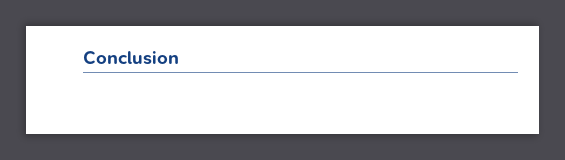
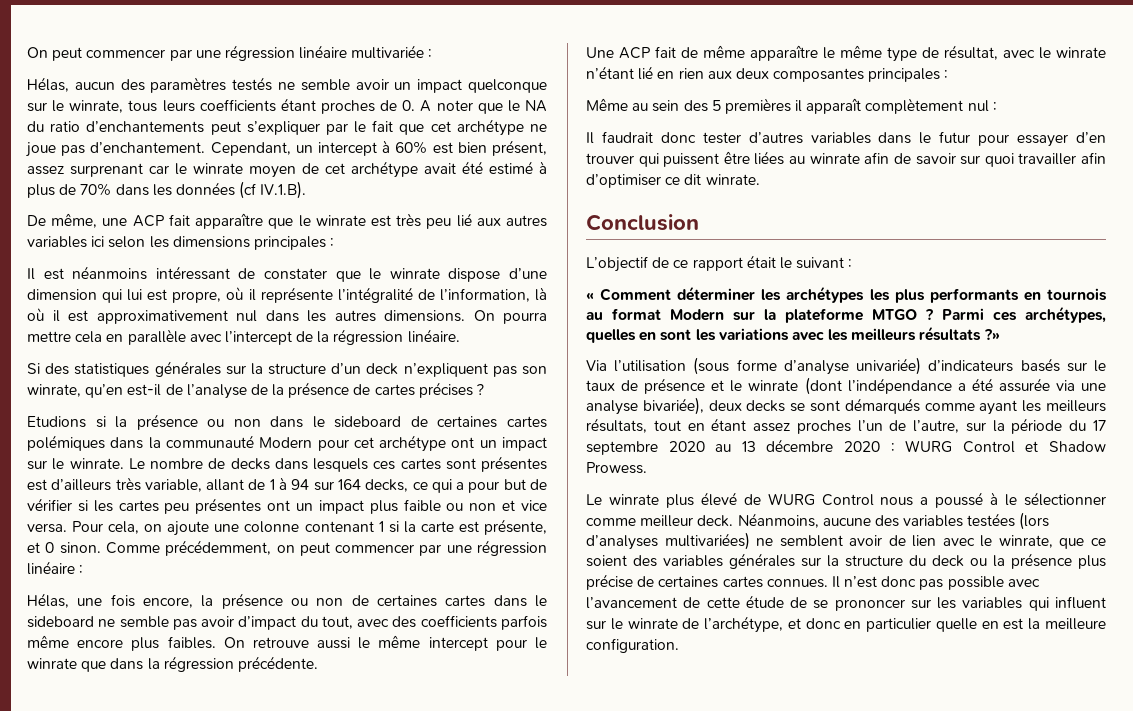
[83,50,179,65] Conclusion -> [27,45,433,61] [27,77,547,93] [27,98,548,114] [27,119,547,136] [26,140,547,157] [27,161,547,178] [27,181,307,199] [27,213,547,229] [27,236,335,250] [27,266,548,282] [27,287,547,303] [27,308,547,324] [27,329,460,345] [27,361,547,377] [27,382,485,399] [27,414,547,430] [27,435,548,452] [27,456,547,472] [27,477,548,493] [27,498,547,514] [27,519,548,536] [27,540,547,556] [27,561,84,575] [27,593,547,609] [27,615,547,630] [27,635,547,651] [27,656,318,672] [586,45,1106,62] [586,66,949,82] [586,98,997,114] [586,131,1106,147] [586,151,1107,167] [586,174,760,188] [586,214,699,231] [586,255,853,272] [586,286,1107,303] [586,306,1106,323] [586,326,1000,343] [586,357,1106,375] [586,377,1106,395] [586,397,1106,415] [586,418,1106,434] [586,439,1106,455] [586,462,647,474] [586,492,1106,508] [586,512,1050,530] [586,532,1106,550] [586,553,1106,569] [586,574,1040,590] [586,595,1106,611] [586,616,1106,633] [586,638,679,653] On peut commencer par une régression linéaire multivariée : // Hélas, aucun des paramètres testés ne semble avoir un impact quelconque sur le winrate, tous leurs coefficients étant proches de 0. A noter que le NA du ratio d’enchantements peut s’expliquer par le fait que cet archétype ne joue pas d’enchantement. Cependant, un intercept à 60% est bien présent, assez surprenant car le winrate moyen de cet archétype avait été estimé à plus de 70% dans les données (cf IV.1.B). // De même, une ACP fait apparaître que le winrate est très peu lié aux autres variables ici selon les dimensions principales : // Il est néanmoins intéressant de constater que le winrate dispose d’une dimension qui lui est propre, où il représente l’intégralité de l’information, là où il est approximativement nul dans les autres dimensions. On pourra mettre cela en parallèle avec l’intercept de la régression linéaire. // Si des statistiques générales sur la structure d’un deck n’expliquent pas son winrate, qu’en est-il de l’analyse de la présence de cartes précises ? // Etudions si la présence ou non dans le sideboard de certaines cartes polémiques dans la communauté Modern pour cet archétype ont un impact sur le winrate. Le nombre de decks dans lesquels ces cartes sont présentes est d’ailleurs très variable, allant de 1 à 94 sur 164 decks, ce qui a pour but de vérifier si les cartes peu présentes ont un impact plus faible ou non et vice versa. Pour cela, on ajoute une colonne contenant 1 si la carte est présente, et 0 sinon. Comme précédemment, on peut commencer par une régression linéaire : // Hélas, une fois encore, la présence ou non de certaines cartes dans le sideboard ne semble pas avoir d’impact du tout, avec des coefficients parfois même encore plus faibles. On retrouve aussi le même intercept pour le winrate que dans la régression précédente. // Une ACP fait de même apparaître le même type de résultat, avec le winrate n’étant lié en rien aux deux composantes principales : // Même au sein des 5 premières il apparaît complètement nul : // Il faudrait donc tester d’autres variables dans le futur pour essayer d’en trouver qui puissent être liées au winrate afin de savoir sur quoi travailler afin d’optimiser ce dit winrate. // Conclusion // L’objectif de ce rapport était le suivant : // « Comment déterminer les archétypes les plus performants en tournois au format Modern sur la plateforme MTGO ? Parmi ces archétypes, quelles en sont les variations avec les meilleurs résultats ?» // Via l’utilisation (sous forme d’analyse univariée) d’indicateurs basés sur le taux de présence et le winrate (dont l’indépendance a été assurée via une analyse bivariée), deux decks se sont démarqués comme ayant les meilleurs résultats, tout en étant assez proches l’un de l’autre, sur la période du 17 septembre 2020 au 13 décembre 2020 : WURG Control et Shadow Prowess. // Le winrate plus élevé de WURG Control nous a poussé à le sélectionner comme meilleur deck. Néanmoins, aucune des variables testées (lors d’analyses multivariées) ne semblent avoir de lien avec le winrate, que ce soient des variables générales sur la structure du deck ou la présence plus précise de certaines cartes connues. Il n’est donc pas possible avec l’avancement de cette étude de se prononcer sur les variables qui influent sur le winrate de l’archétype, et donc en particulier quelle en est la meilleure configuration.

